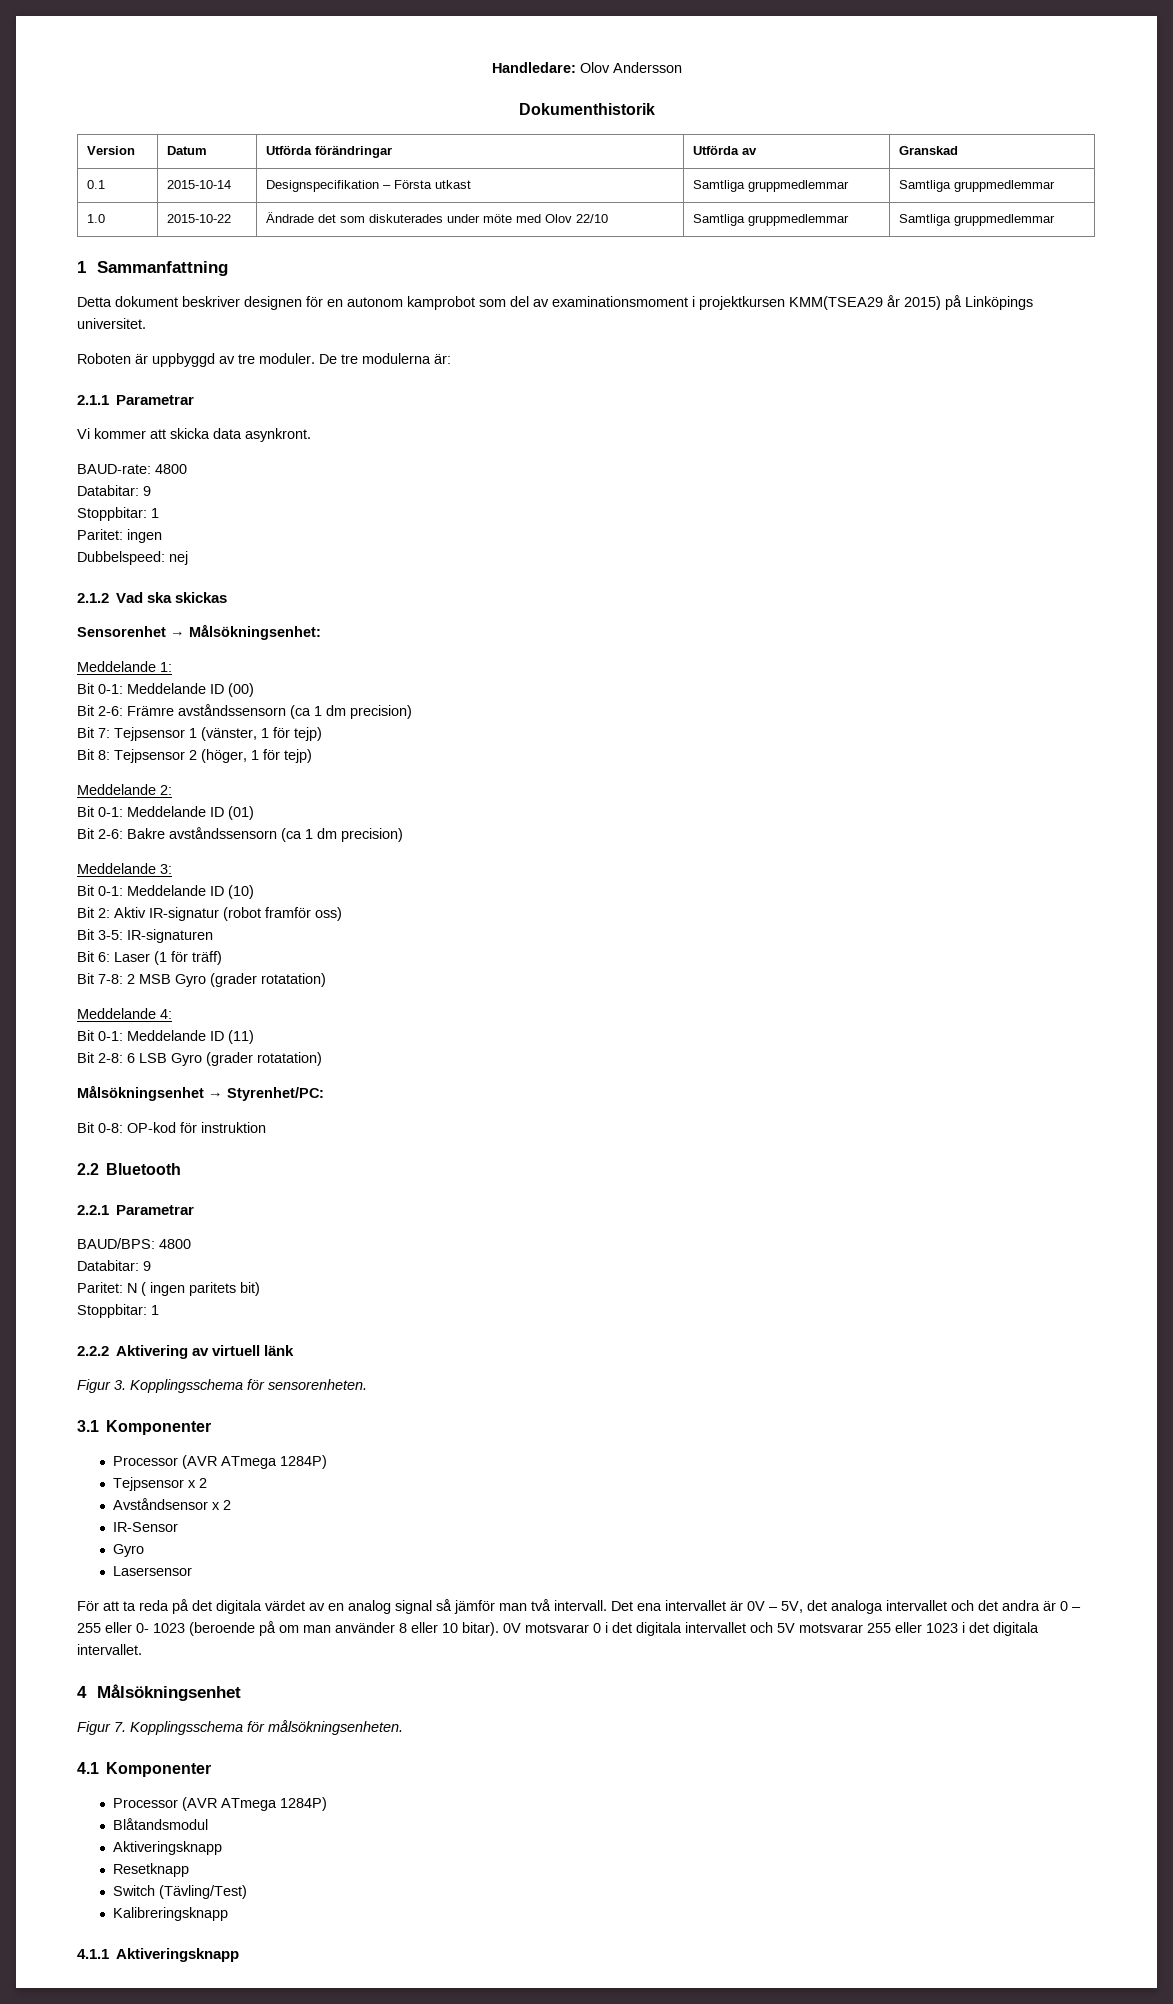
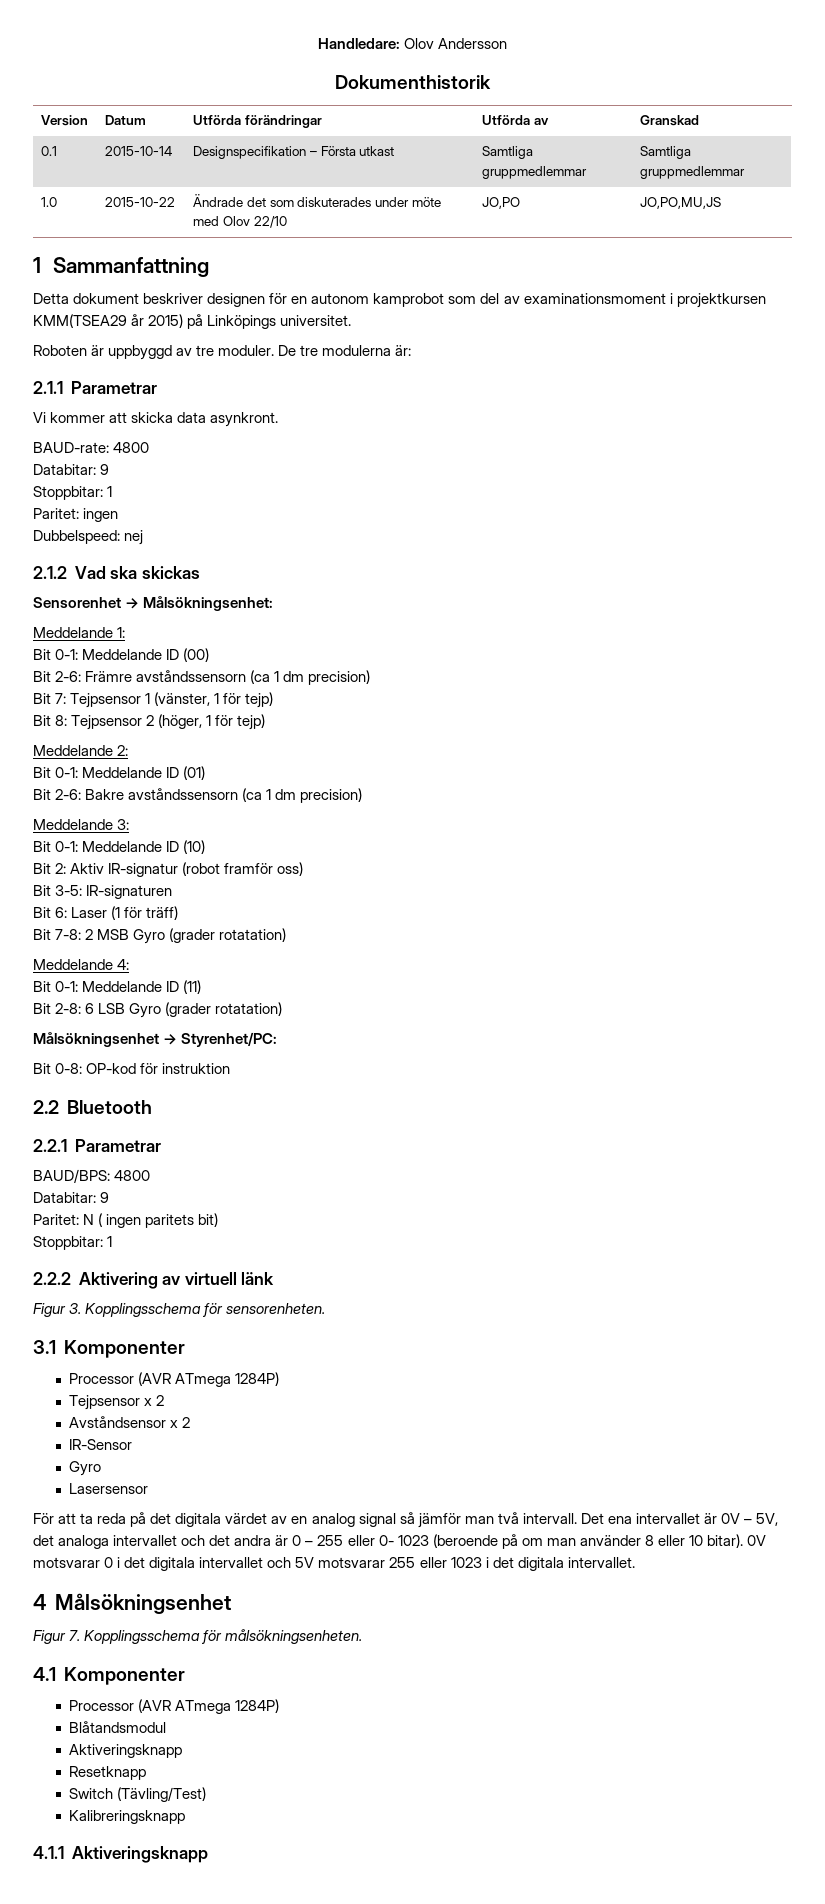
[692,214,849,226] [898,214,1055,226] Samtliga gruppmedlemmar | Samtliga gruppmedlemmar -> [482,197,521,209] [640,197,722,209] JO,PO | JO,PO,MU,JS

